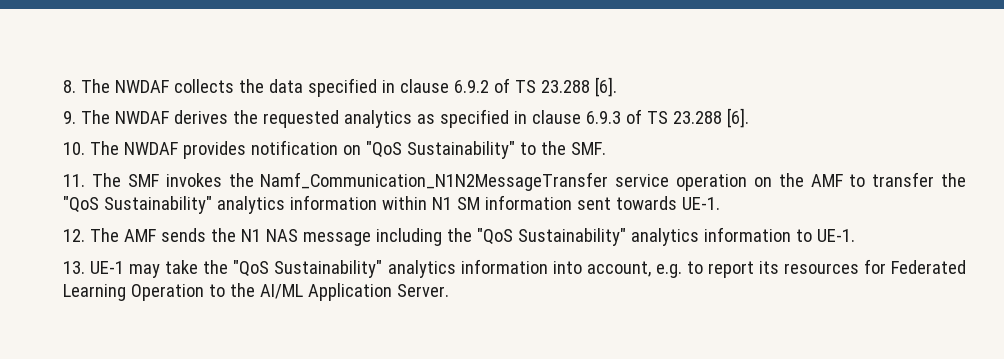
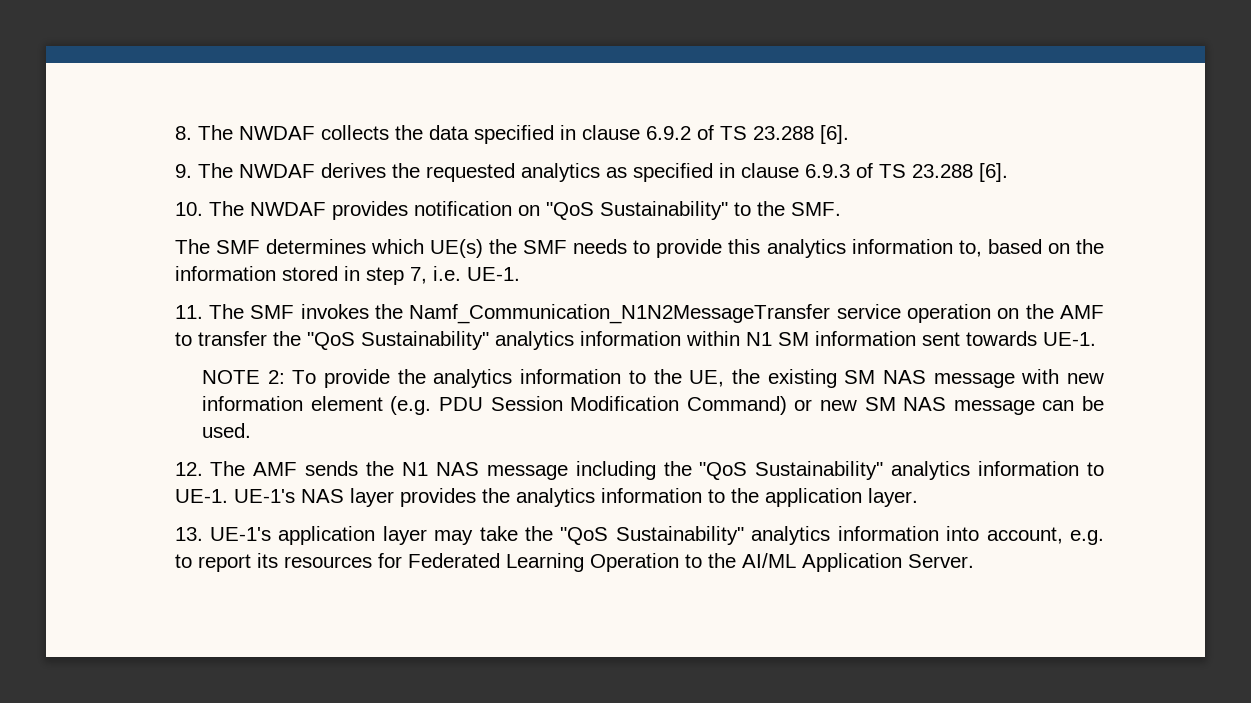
(607, 148) none -> [174,239,1104,258] [174,266,520,285] // The SMF determines which UE(s) the SMF needs to provide this analytics information to, based on the information stored in step 7, i.e. UE-1.
(721, 203) none -> [202,369,1105,388] [202,396,1105,415] [202,423,252,438] // NOTE 2: To provide the analytics information to the UE, the existing SM NAS message with new information element (e.g. PDU Session Modification Command) or new SM NAS message can be used.
[63,261,125,274] // 13. UE-1 -> [233,488,918,507] [174,526,427,545] UE-1's NAS layer provides the analytics information to the application layer. // 13. UE-1's application layer

